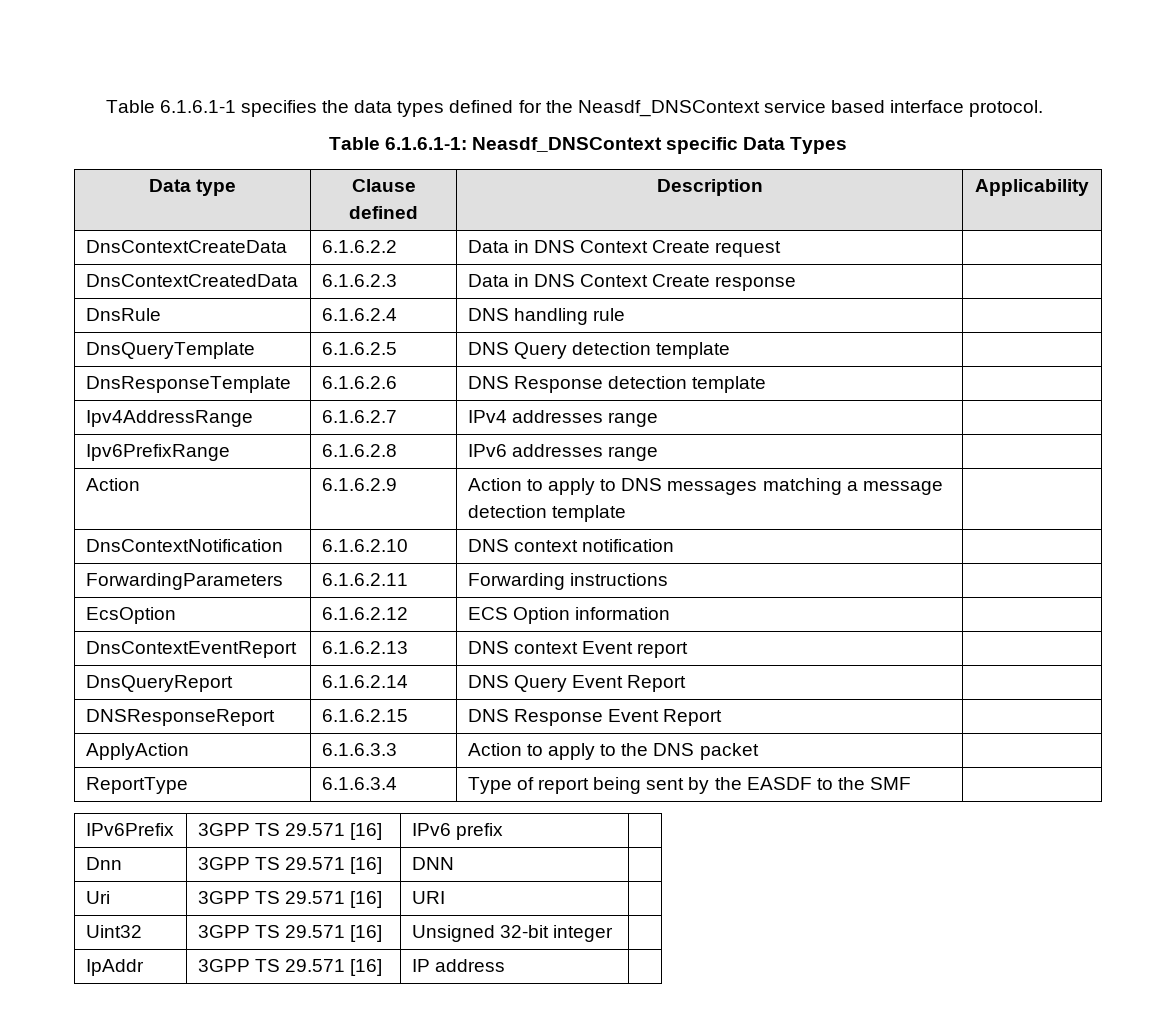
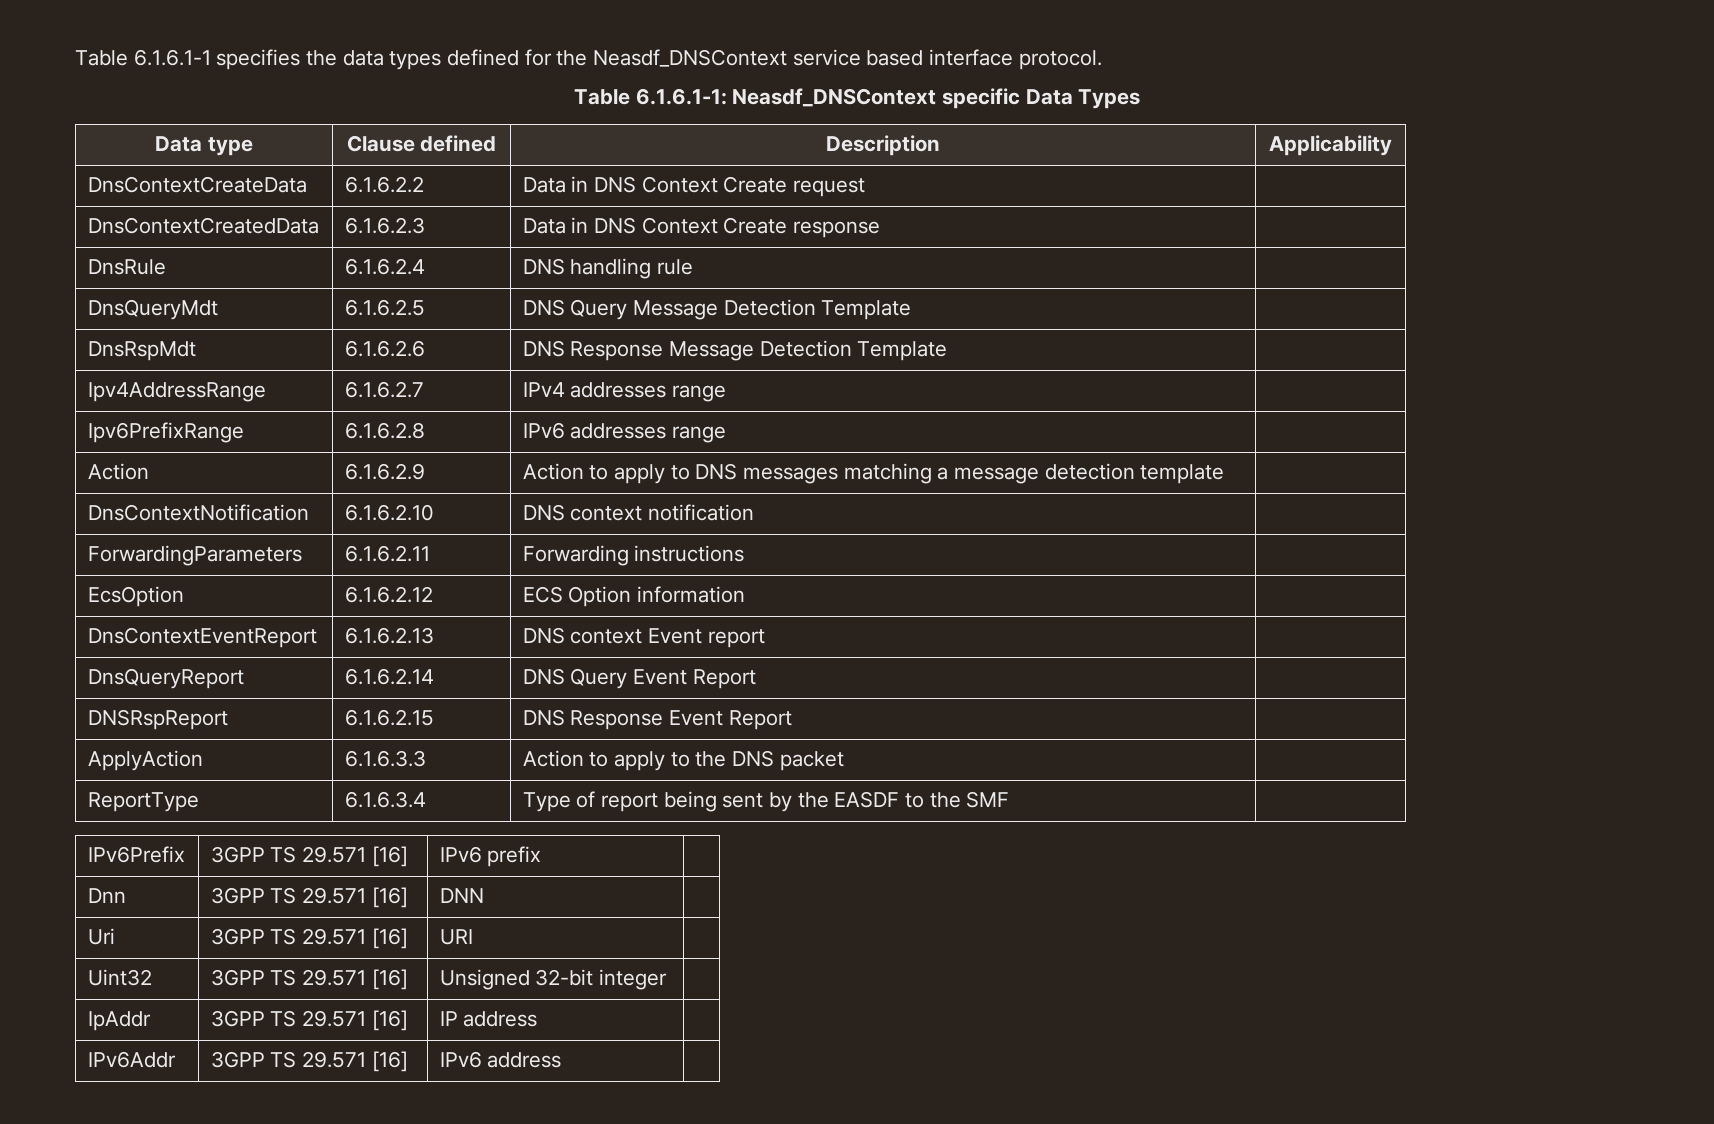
[85,342,255,359] DnsQueryTemplate -> [87,299,218,320] DnsQueryMdt
[572,342,731,359] [85,376,291,393] detection template | // DnsResponseTemplate -> [633,299,912,320] [87,341,196,361] Message Detection Template | // DnsRspMdt
[608,376,767,393] detection template -> [669,340,948,361] Message Detection Template
[85,709,275,726] DNSResponseReport -> [87,709,228,730] DNSRspReport
(505, 965) none -> [87,1051,176,1068] [210,1051,408,1072] [439,1051,562,1068] // IPv6Addr | 3GPP TS 29.571 [16] | IPv6 address |

